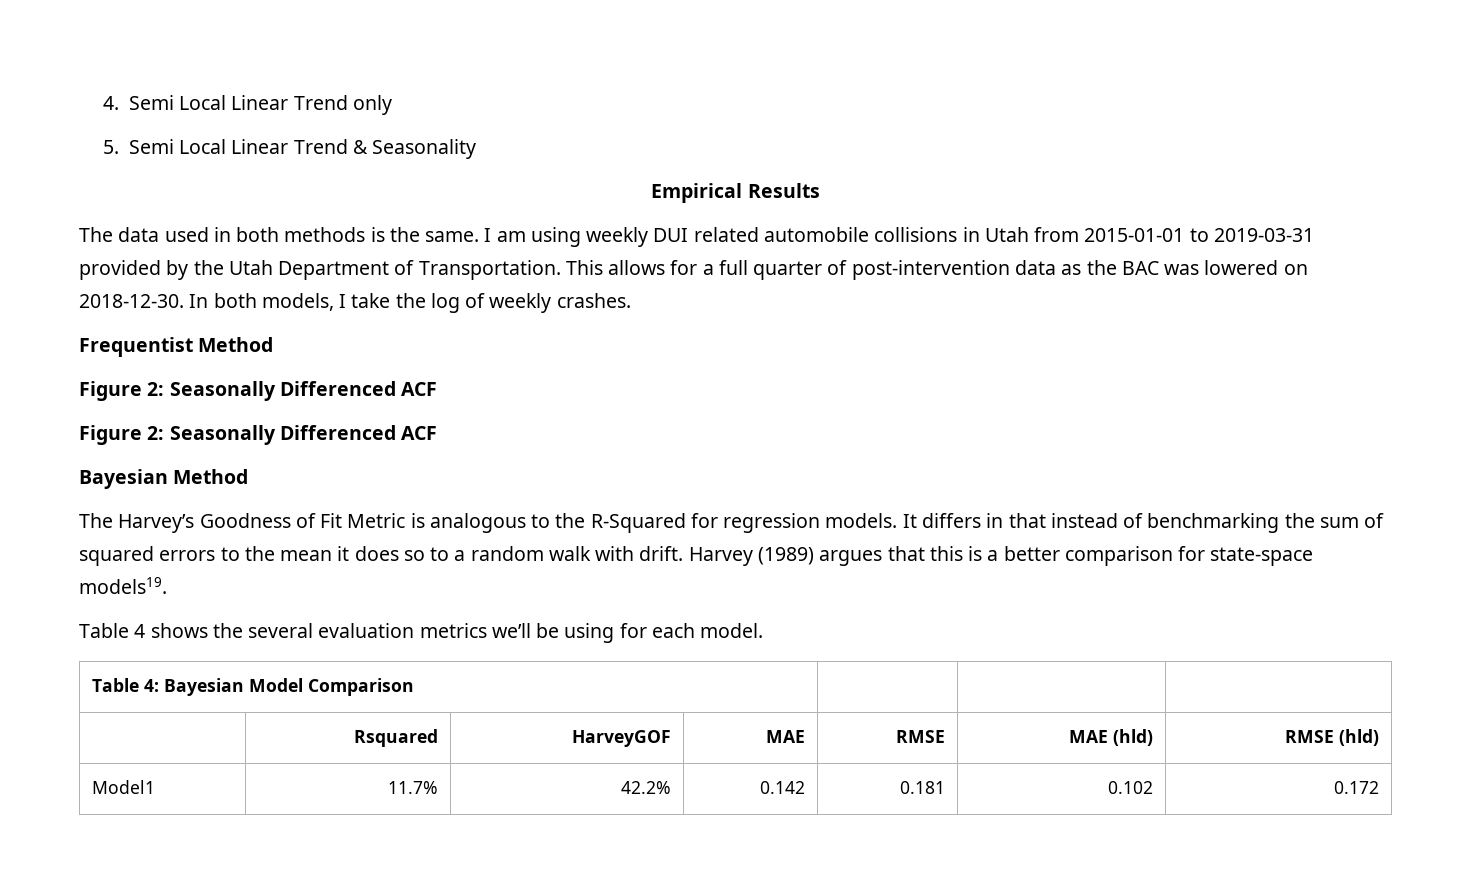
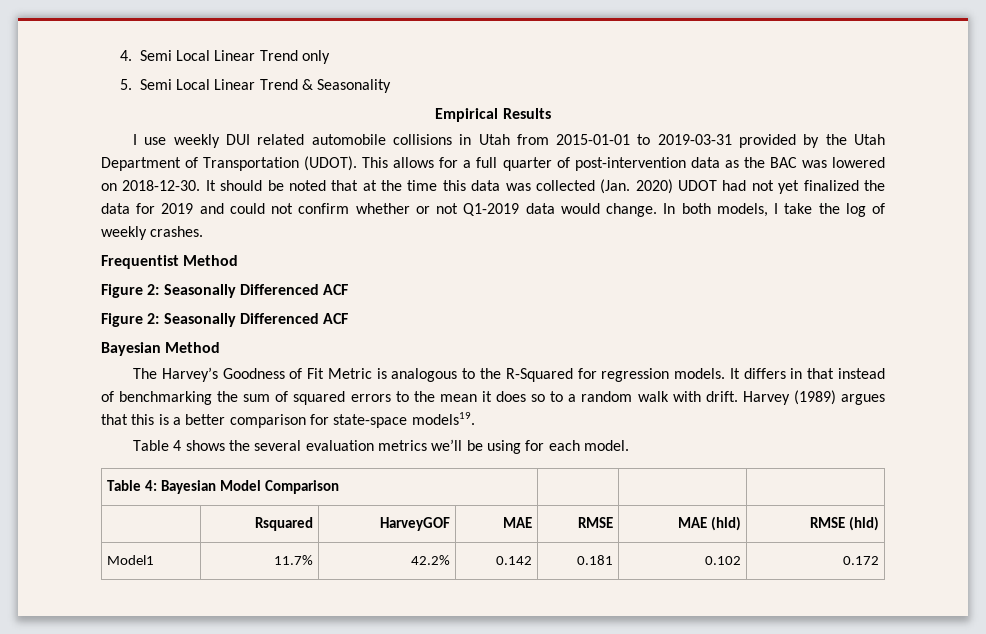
[79,227,581,247] The data used in both methods is the same. I am using -> [132,134,167,145] I use
[418,260,561,280] Transportation. -> [203,156,358,171] Transportation (UDOT).
(184, 301) none -> [205,179,886,194] [101,203,658,217] It should be noted that at the time this data was collected (Jan. 2020) UDOT had not yet finalized the data for 2019 and could not confirm whether or not Q1-2019 data would change.

